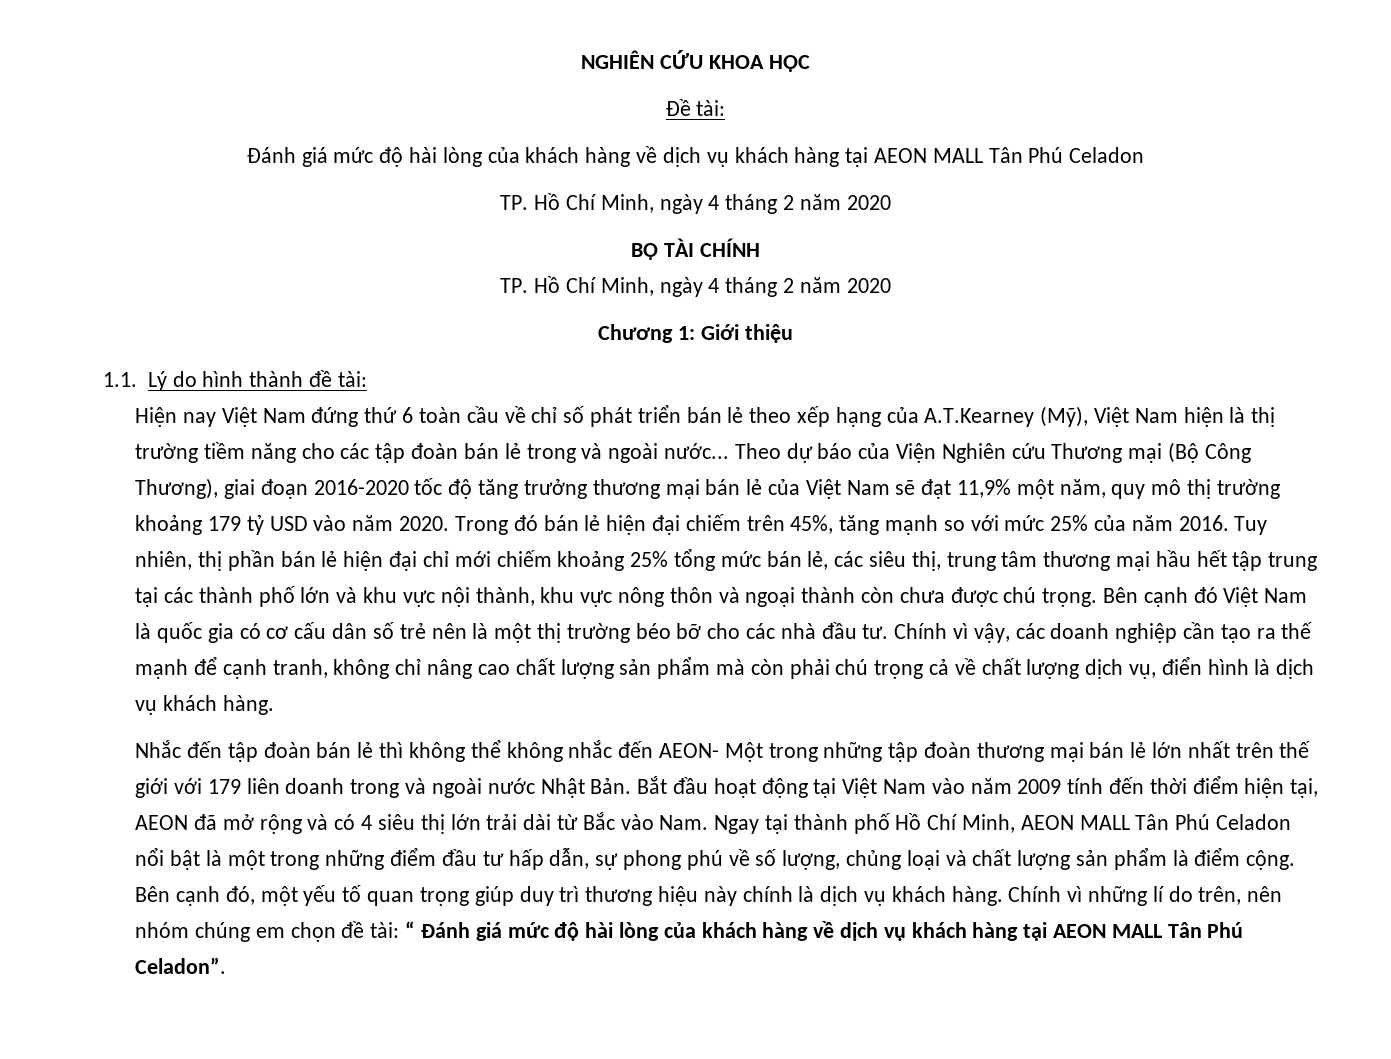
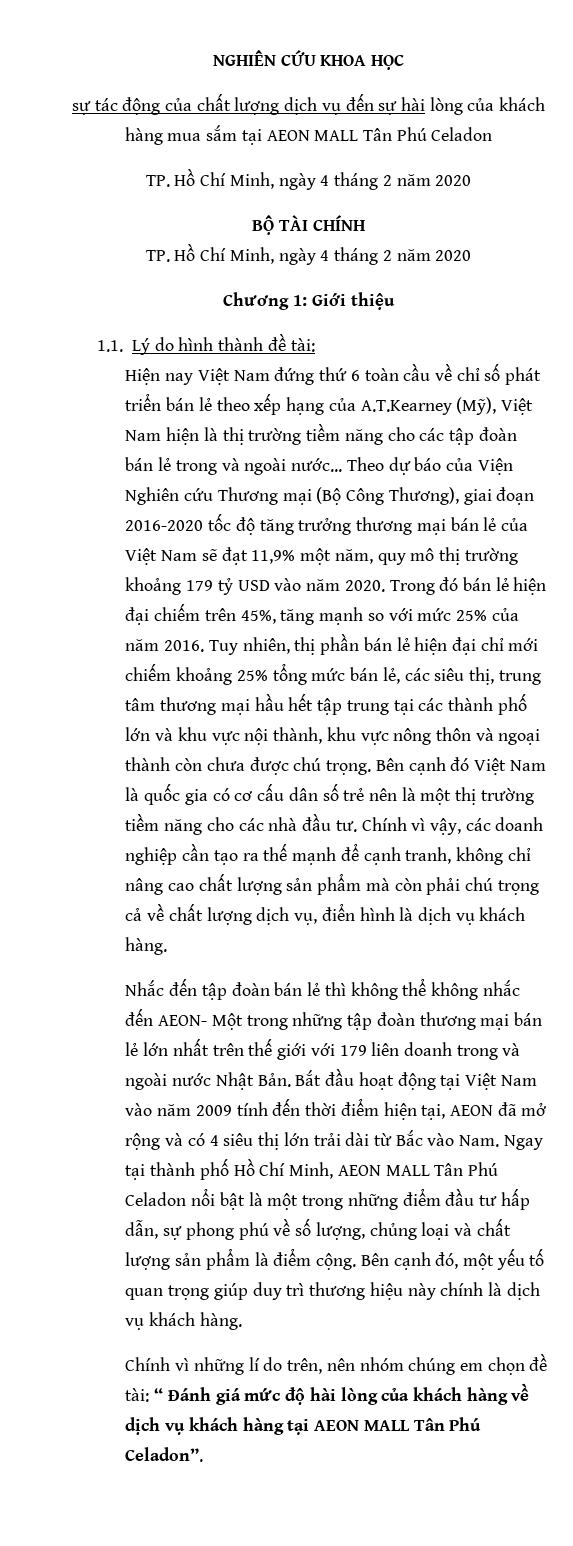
[665,99,726,116] [246,146,840,167] Đề tài: // Đánh giá mức độ hài lòng của khách hàng về dịch vụ khách hàng -> [71,93,546,115] [124,125,238,145] sự tác động của chất lượng dịch vụ đến sự hài lòng của khách hàng mua sắm
[635,623,702,639] béo bỡ -> [125,813,203,835] tiềm năng
(1003, 896) none -> (242, 1321) //

